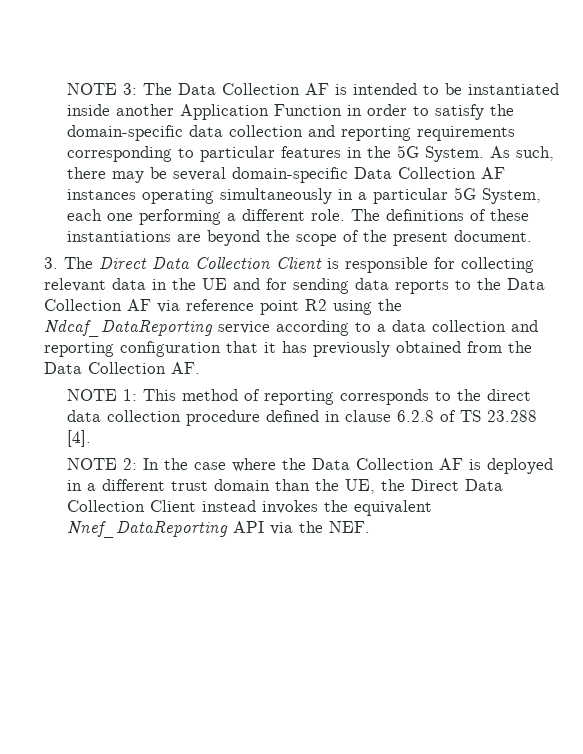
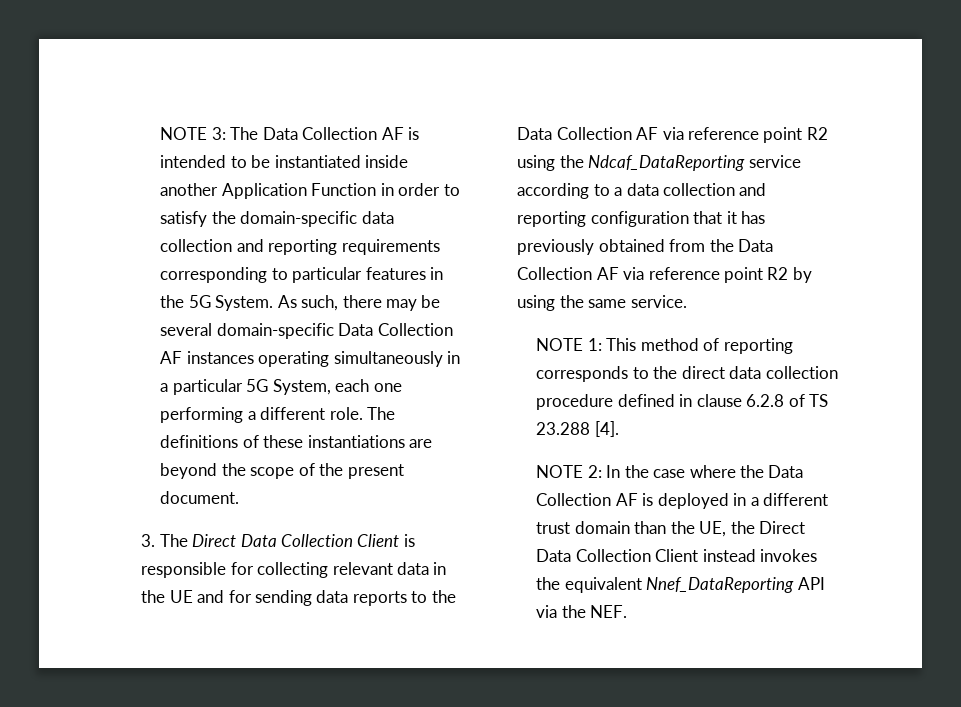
[171,362,201,374] AF. -> [596,267,812,283] [517,295,687,311] AF via reference point R2 by using the same service.

